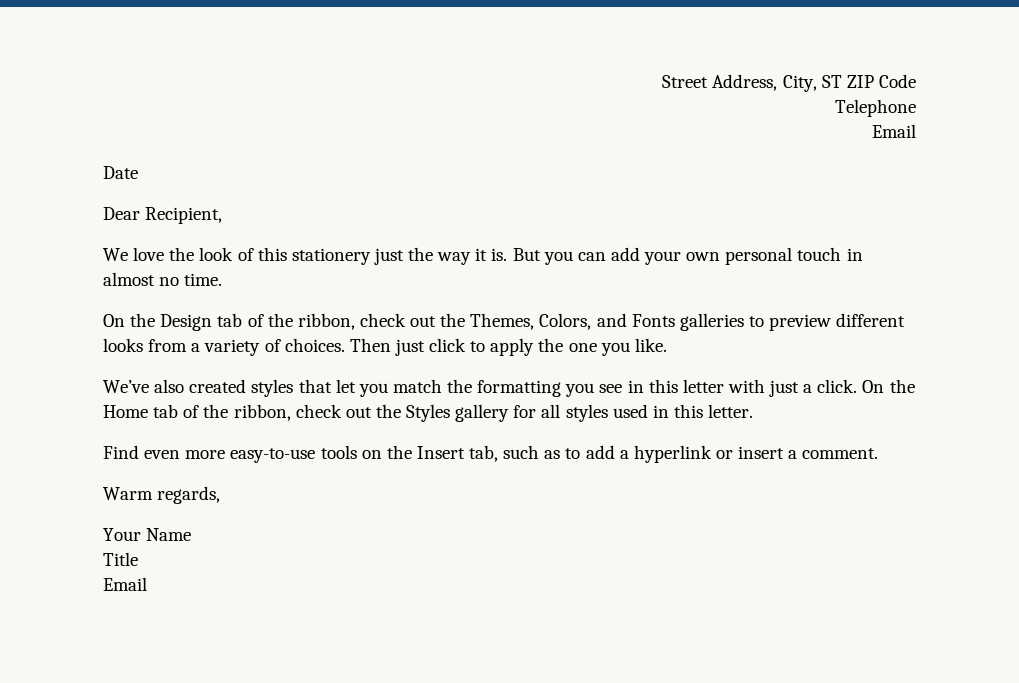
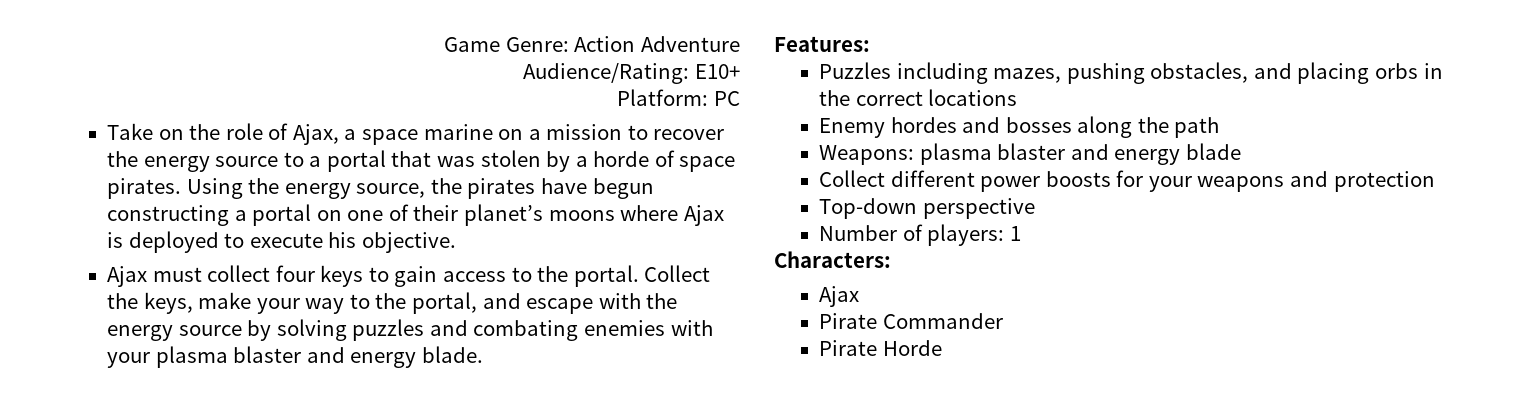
[662,74,916,92] [835,99,916,117] [872,124,916,138] [103,166,138,179] [103,207,223,224] [103,247,863,265] [103,272,223,286] [103,313,906,331] [103,338,667,356] [103,379,915,397] [103,404,754,422] [103,445,879,463] [103,486,221,504] [103,528,192,541] [103,552,138,566] [103,577,147,591] Street Address, City, ST ZIP Code // Telephone // Email // Date // Dear Recipient, // We love the look of this stationery just the way it is. But you can add your own personal touch in almost no time. // On the Design tab of the ribbon, check out the Themes, Colors, and Fonts galleries to preview different looks from a variety of choices. Then just click to apply the one you like. // We’ve also created styles that let you match the formatting you see in this letter with just a click. On the Home tab of the ribbon, check out the Styles gallery for all styles used in this letter. // Find even more easy-to-use tools on the Insert tab, such as to add a hyperlink or insert a comment. // Warm regards, // Your Name // Title // Email -> [444,36,740,52] [523,63,740,84] [617,89,740,106] [107,123,725,145] [107,150,736,172] [107,178,654,199] [107,204,724,226] [107,231,456,253] [107,265,711,287] [107,292,678,314] [107,319,713,341] [107,346,483,368] [774,36,870,52] [819,62,1443,84] [819,89,1018,106] [819,116,1220,138] [819,143,1241,165] [819,170,1435,192] [819,198,1035,219] [819,224,1021,246] [774,251,891,268] [819,286,860,307] [819,313,1003,329] [819,340,942,356] Game Genre: Action Adventure // Audience/Rating: E10+ // Platform: PC // Take on the role of Ajax, a space marine on a mission to recover the energy source to a portal that was stolen by a horde of space pirates. Using the energy source, the pirates have begun constructing a portal on one of their planet’s moons where Ajax is deployed to execute his objective. // Ajax must collect four keys to gain access to the portal. Collect the keys, make your way to the portal, and escape with the energy source by solving puzzles and combating enemies with your plasma blaster and energy blade. // Features: // Puzzles including mazes, pushing obstacles, and placing orbs in the correct locations // Enemy hordes and bosses along the path // Weapons: plasma blaster and energy blade // Collect different power boosts for your weapons and protection // Top-down perspective // Number of players: 1 // Characters: // Ajax // Pirate Commander // Pirate Horde

